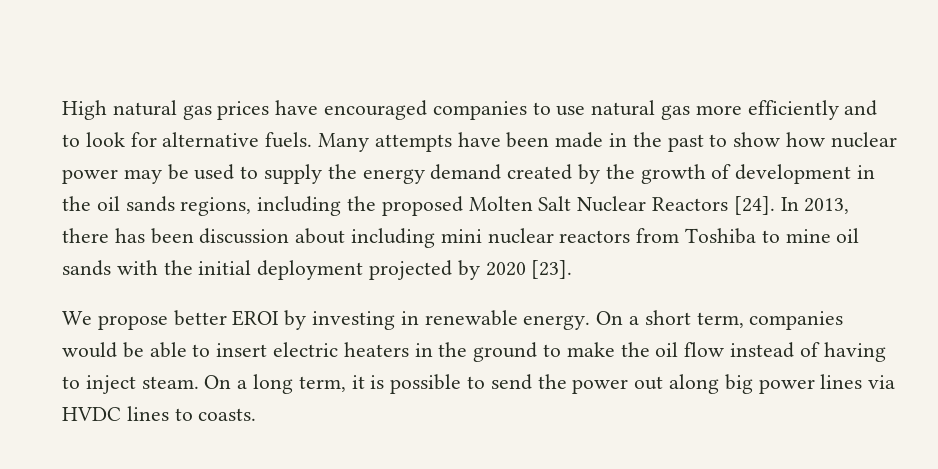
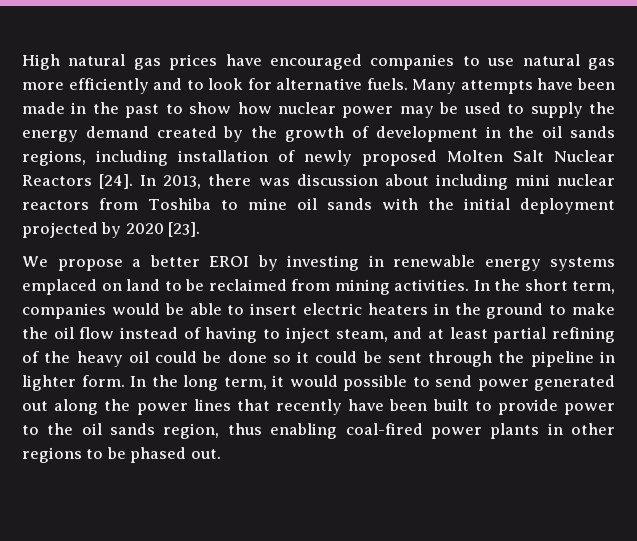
[347,196,377,211] the -> [178,150,352,166] installation of newly
[114,228,194,244] has been -> [258,178,290,186] was
(168, 322) none -> [132,259,141,267] a
[523,311,640,330] energy. On a -> [484,257,615,271] [22,279,520,295] energy systems emplaced on land to be reclaimed from mining activities. In the
[141,375,248,389] steam. On a -> [335,327,615,343] [22,351,615,367] [22,375,178,391] steam, and at least partial refining of the heavy oil could be done so it could be sent through the pipeline in lighter form. In the
[370,375,385,389] is -> [289,375,338,387] would
[537,374,896,394] [62,406,257,421] the power out along big power lines via HVDC lines to coasts. -> [477,375,615,391] [22,399,615,415] [22,423,615,439] [22,447,221,463] power generated out along the power lines that recently have been built to provide power to the oil sands region, thus enabling coal-fired power plants in other regions to be phased out.

